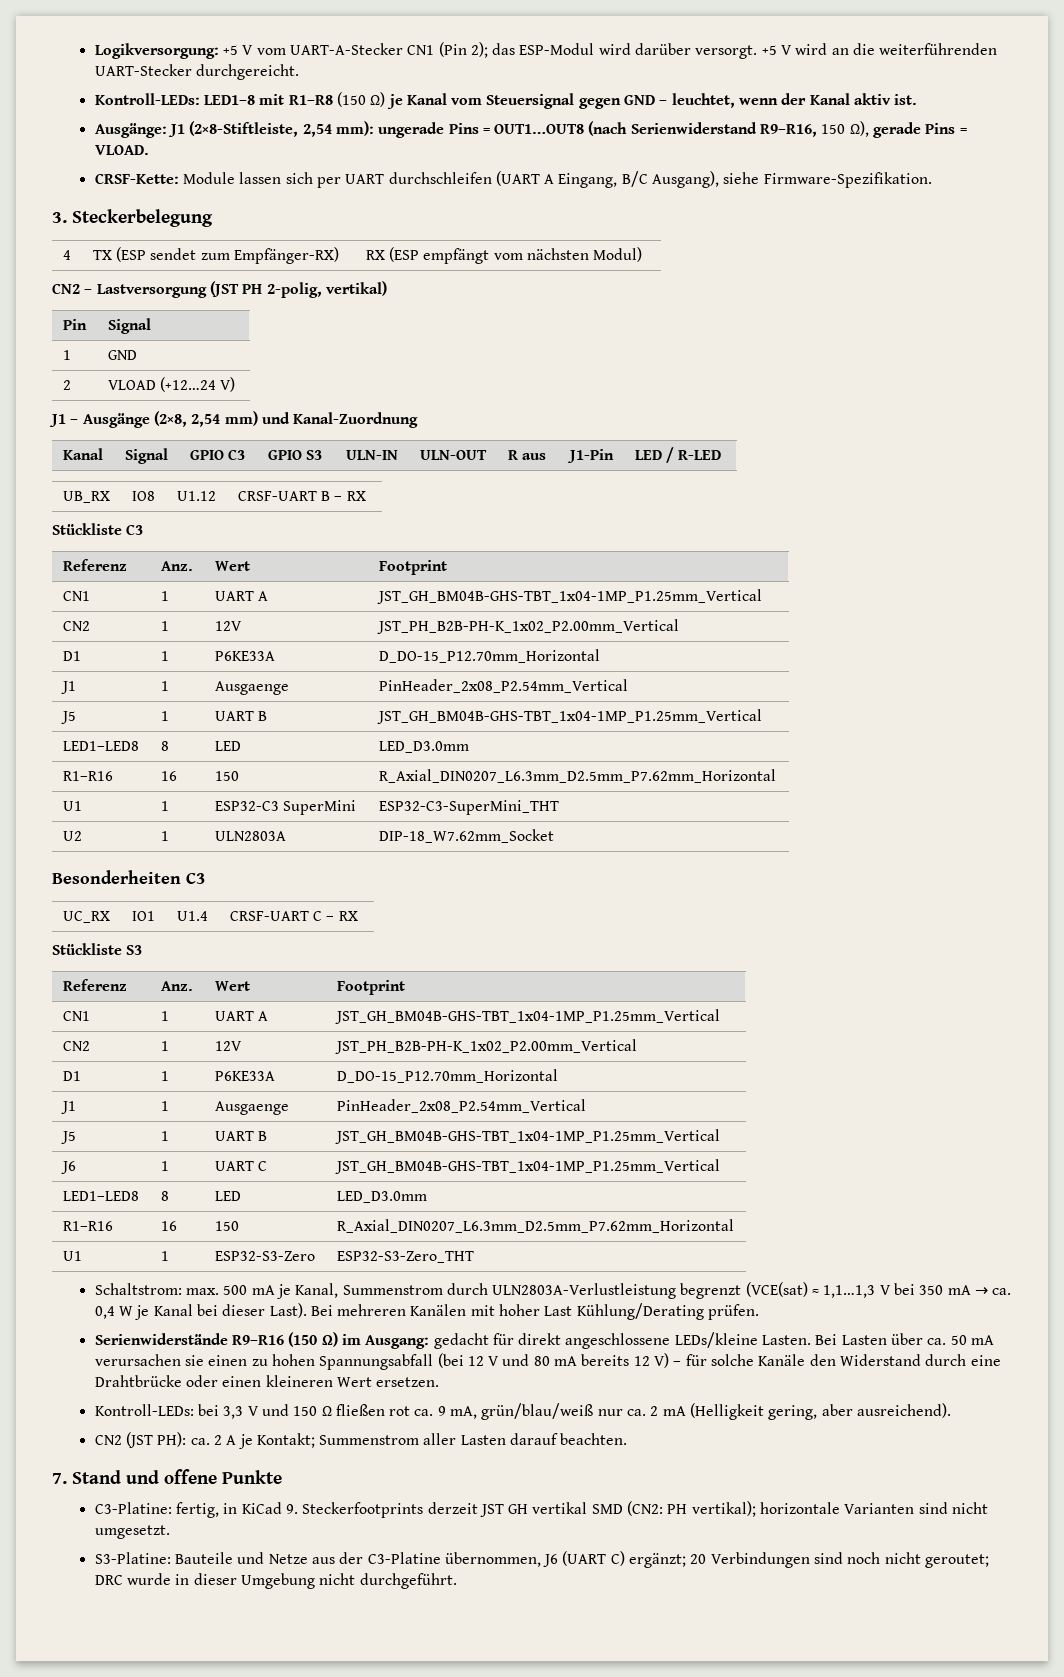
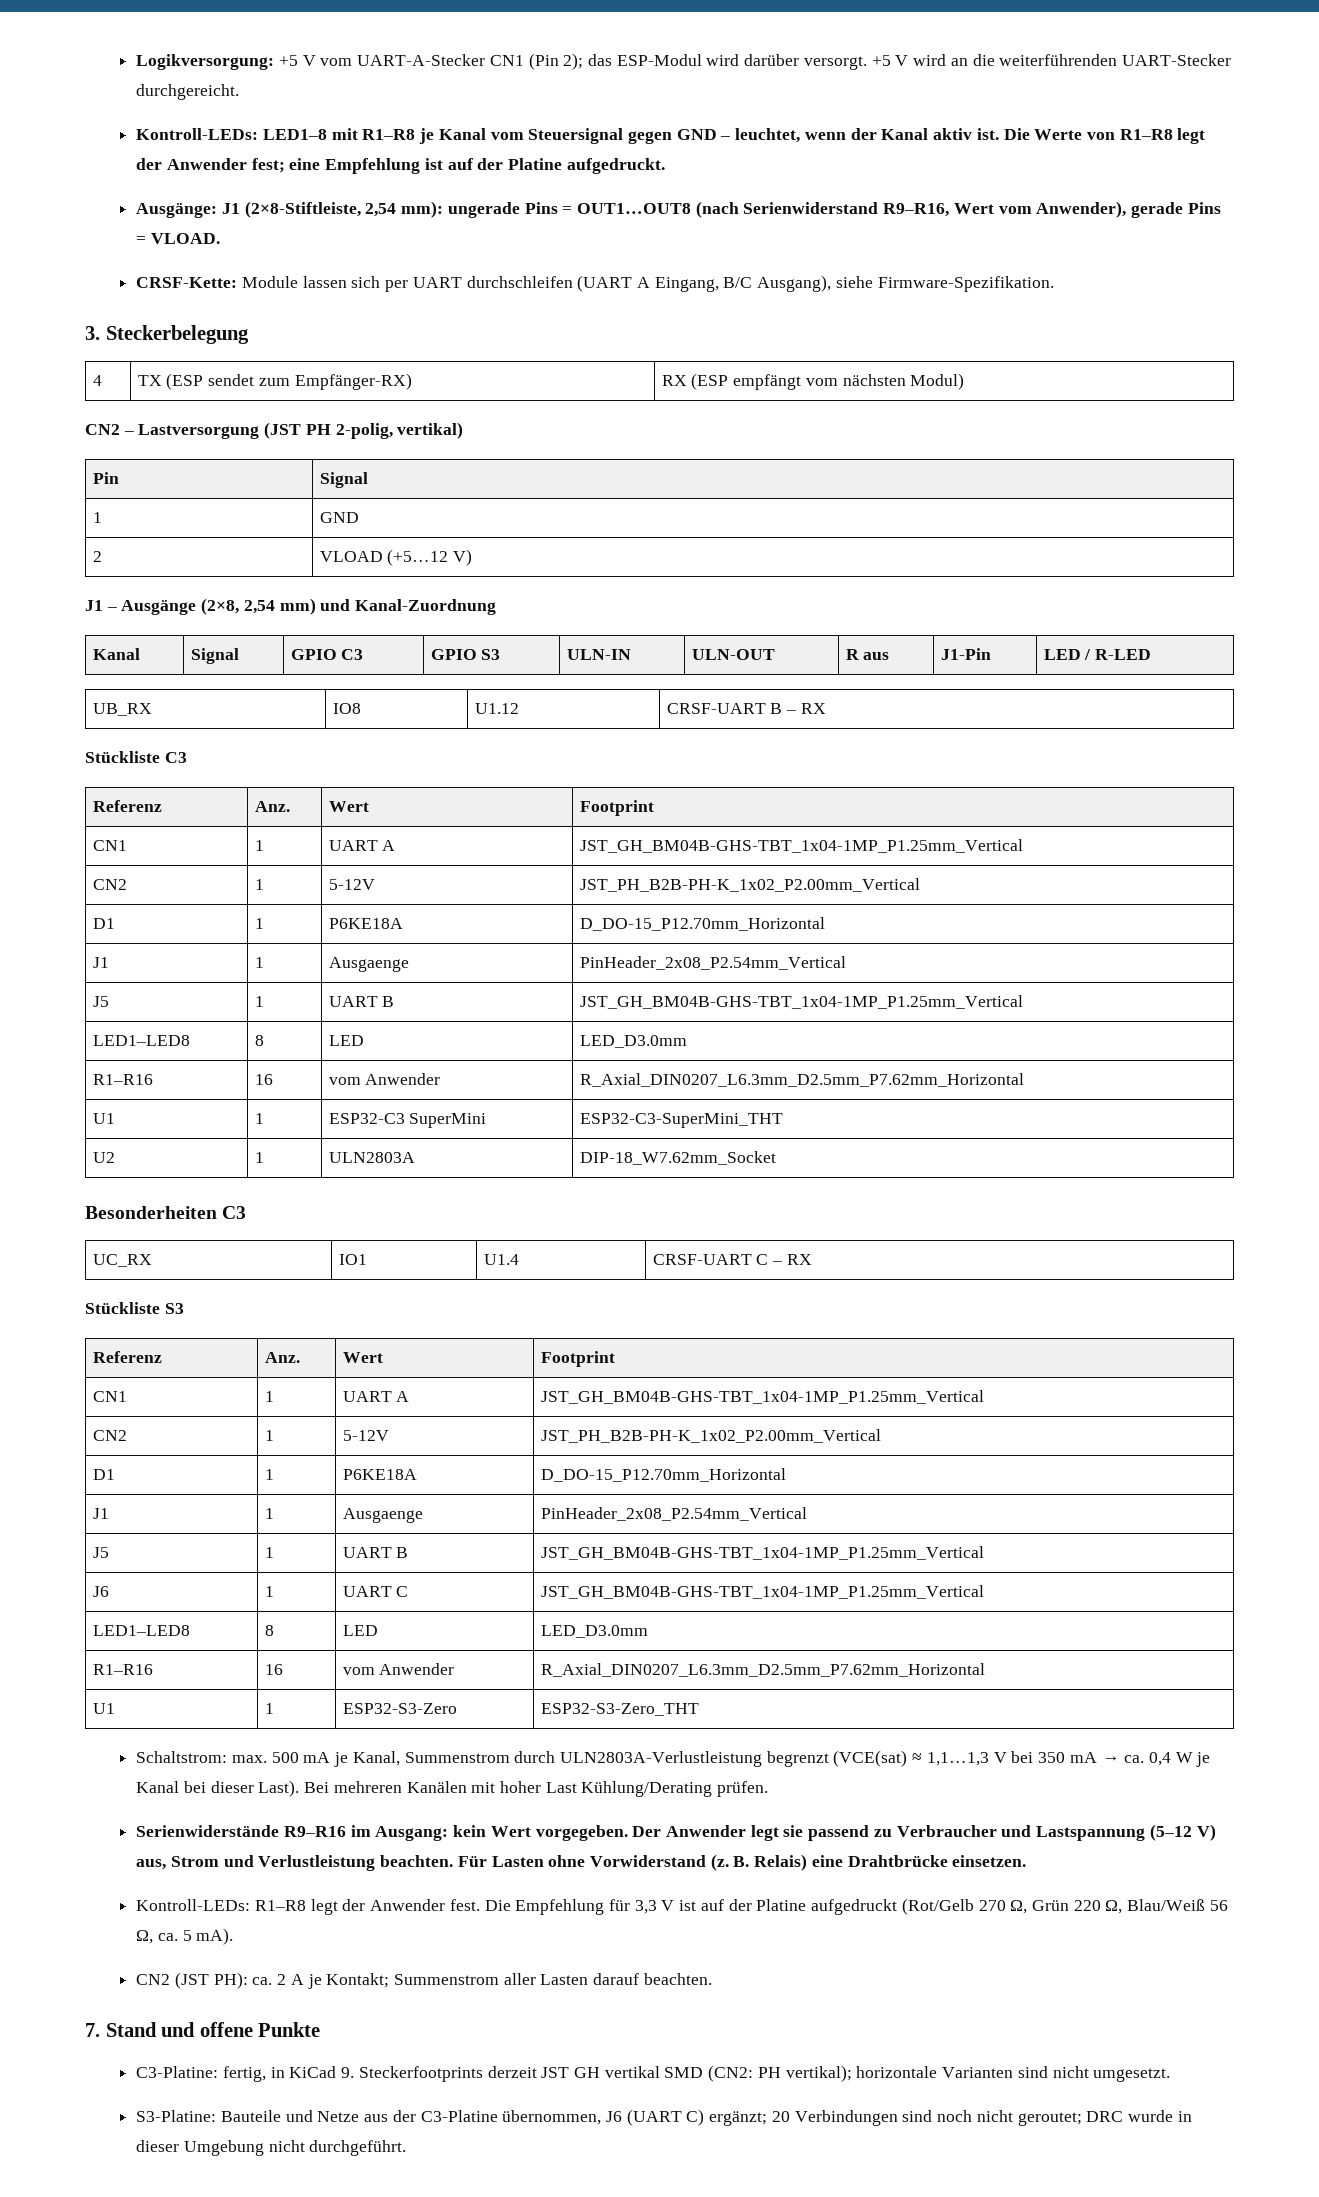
[336,92,386,107] (150 Ω) -> (416, 134) none
(918, 99) none -> [1003,128,1206,144] [136,158,665,174] Die Werte von R1–R8 legt der Anwender fest; eine Empfehlung ist auf der Platine aufgedruckt.
[821,121,869,137] 150 Ω), -> [953,201,1127,218] Wert vom Anwender),
[159,377,216,392] (+12…24 -> [387,549,449,566] (+5…12
[214,621,242,631] [376,619,679,634] [62,651,81,661] [160,651,169,661] [214,651,275,661] 12V | JST_PH_B2B-PH-K_1x02_P2.00mm_Vertical // D1 | 1 | P6KE33A -> [328,879,375,890] [579,878,920,892] [92,918,115,929] [254,918,264,929] [328,918,403,929] 5-12V | JST_PH_B2B-PH-K_1x02_P2.00mm_Vertical // D1 | 1 | P6KE18A
[214,771,239,781] 150 -> [328,1073,441,1085] vom Anwender
[214,1041,242,1051] [334,1039,637,1054] [62,1071,81,1081] [160,1071,169,1081] [214,1071,275,1081] 12V | JST_PH_B2B-PH-K_1x02_P2.00mm_Vertical // D1 | 1 | P6KE33A -> [342,1430,389,1441] [540,1429,881,1443] [92,1469,115,1480] [264,1469,274,1480] [342,1469,417,1480] 5-12V | JST_PH_B2B-PH-K_1x02_P2.00mm_Vertical // D1 | 1 | P6KE18A
[214,1221,239,1231] 150 -> [342,1663,455,1675] vom Anwender
[288,1332,995,1349] [94,1353,1001,1370] [94,1375,440,1387] [94,1403,951,1420] (150 Ω) im Ausgang: gedacht für direkt angeschlossene LEDs/kleine Lasten. Bei Lasten über ca. 50 mA verursachen sie einen zu hohen Spannungsabfall (bei 12 V und 80 mA bereits 12 V) – für solche Kanäle den Widerstand durch eine Drahtbrücke oder einen kleineren Wert ersetzen. // Kontroll-LEDs: bei 3,3 V und 150 Ω fließen rot ca. 9 mA, grün/blau/weiß nur ca. 2 mA (Helligkeit gering, aber ausreichend). -> [350,1824,1216,1841] [136,1854,1027,1871] [136,1898,1228,1915] [136,1928,234,1945] im Ausgang: kein Wert vorgegeben. Der Anwender legt sie passend zu Verbraucher und Lastspannung (5–12 V) aus, Strom und Verlustleistung beachten. Für Lasten ohne Vorwiderstand (z. B. Relais) eine Drahtbrücke einsetzen. // Kontroll-LEDs: R1–R8 legt der Anwender fest. Die Empfehlung für 3,3 V ist auf der Platine aufgedruckt (Rot/Gelb 270 Ω, Grün 220 Ω, Blau/Weiß 56 Ω, ca. 5 mA).

